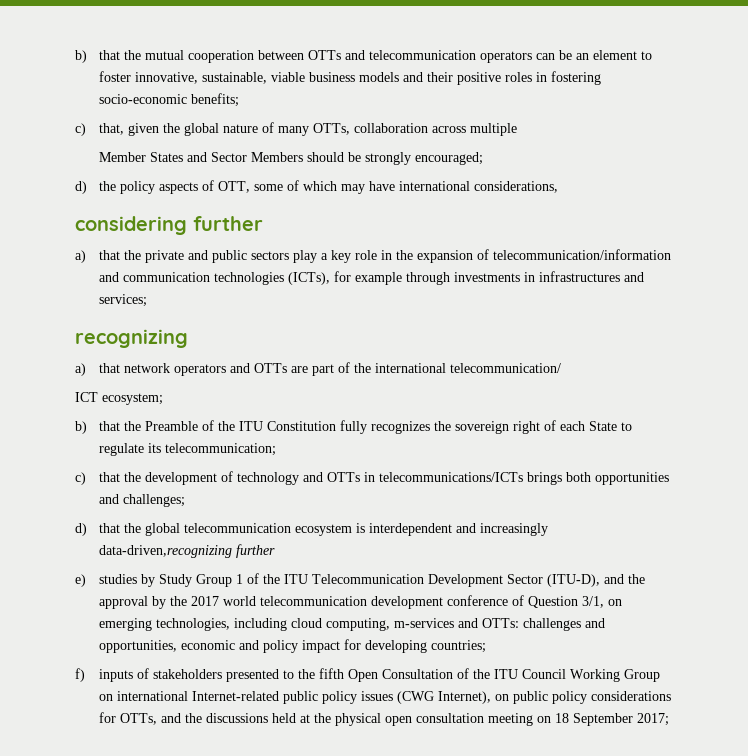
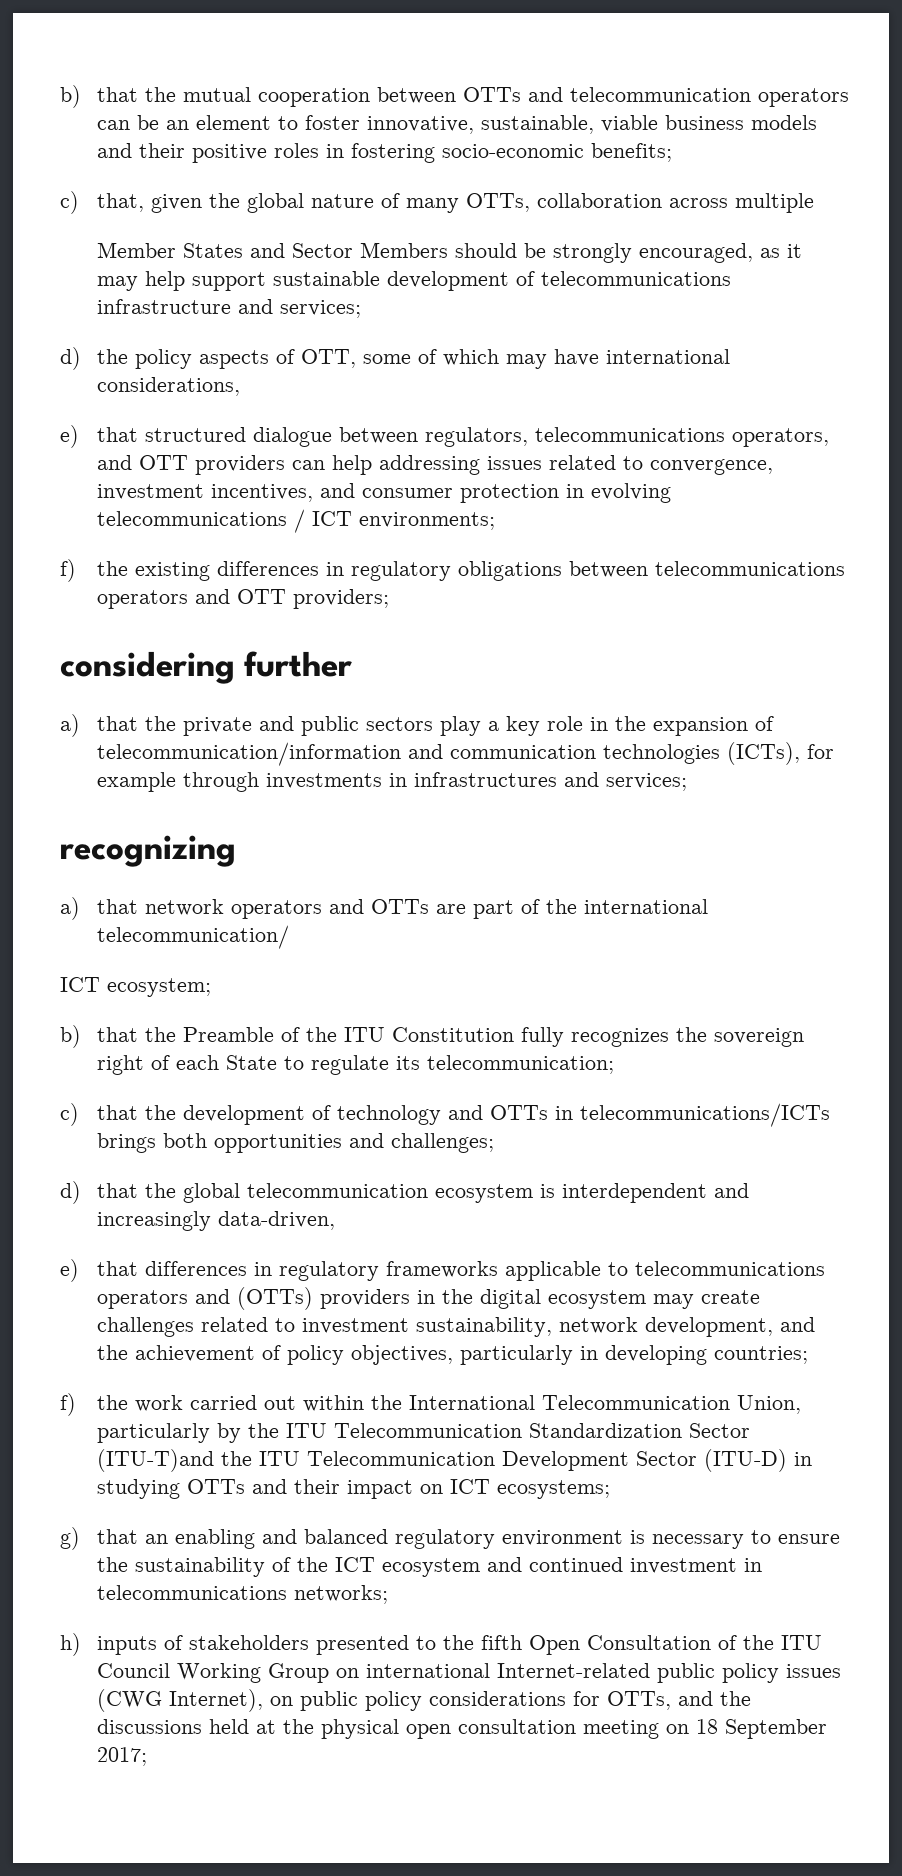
[414,152,483,165] encouraged; -> [638,243,802,263] [96,271,731,291] [96,299,361,318] encouraged, as it may help support sustainable development of telecommunications infrastructure and services;
(558, 187) none -> [60,425,829,448] [96,455,773,475] [96,483,671,503] [96,509,495,533] [60,559,845,582] [96,589,389,609] // e) that structured dialogue between regulators, telecommunications operators, and OTT providers can help addressing issues related to convergence, investment incentives, and consumer protection in evolving telecommunications / ICT environments; // f) the existing differences in regulatory obligations between telecommunications operators and OTT providers;
[98,544,275,558] [75,573,259,587] data-driven,recognizing further // e) studies by Study Group 1 of -> [217,1211,335,1230] [60,1259,825,1282] [96,1287,760,1310] [96,1317,815,1337] [96,1345,808,1365] [60,1393,801,1416] [96,1423,750,1443] [96,1449,214,1472] data-driven, // e) that differences in regulatory frameworks applicable to telecommunications operators and (OTTs) providers in the digital ecosystem may create challenges related to investment sustainability, network development, and the achievement of policy objectives, particularly in developing countries; // f) the work carried out within the International Telecommunication Union, particularly by the ITU Telecommunication Standardization Sector (ITU-T)and
[546,574,645,587] [98,595,622,609] [98,618,605,631] [98,639,486,653] [75,668,85,682] (ITU-D), and the approval by the 2017 world telecommunication development conference of Question 3/1, on emerging technologies, including cloud computing, m-services and OTTs: challenges and opportunities, economic and policy impact for developing countries; // f) -> [703,1449,812,1472] [96,1479,610,1499] [60,1527,840,1550] [96,1557,762,1577] [96,1585,388,1604] [60,1633,81,1656] (ITU-D) in studying OTTs and their impact on ICT ecosystems; // g) that an enabling and balanced regulatory environment is necessary to ensure the sustainability of the ICT ecosystem and continued investment in telecommunications networks; // h)

